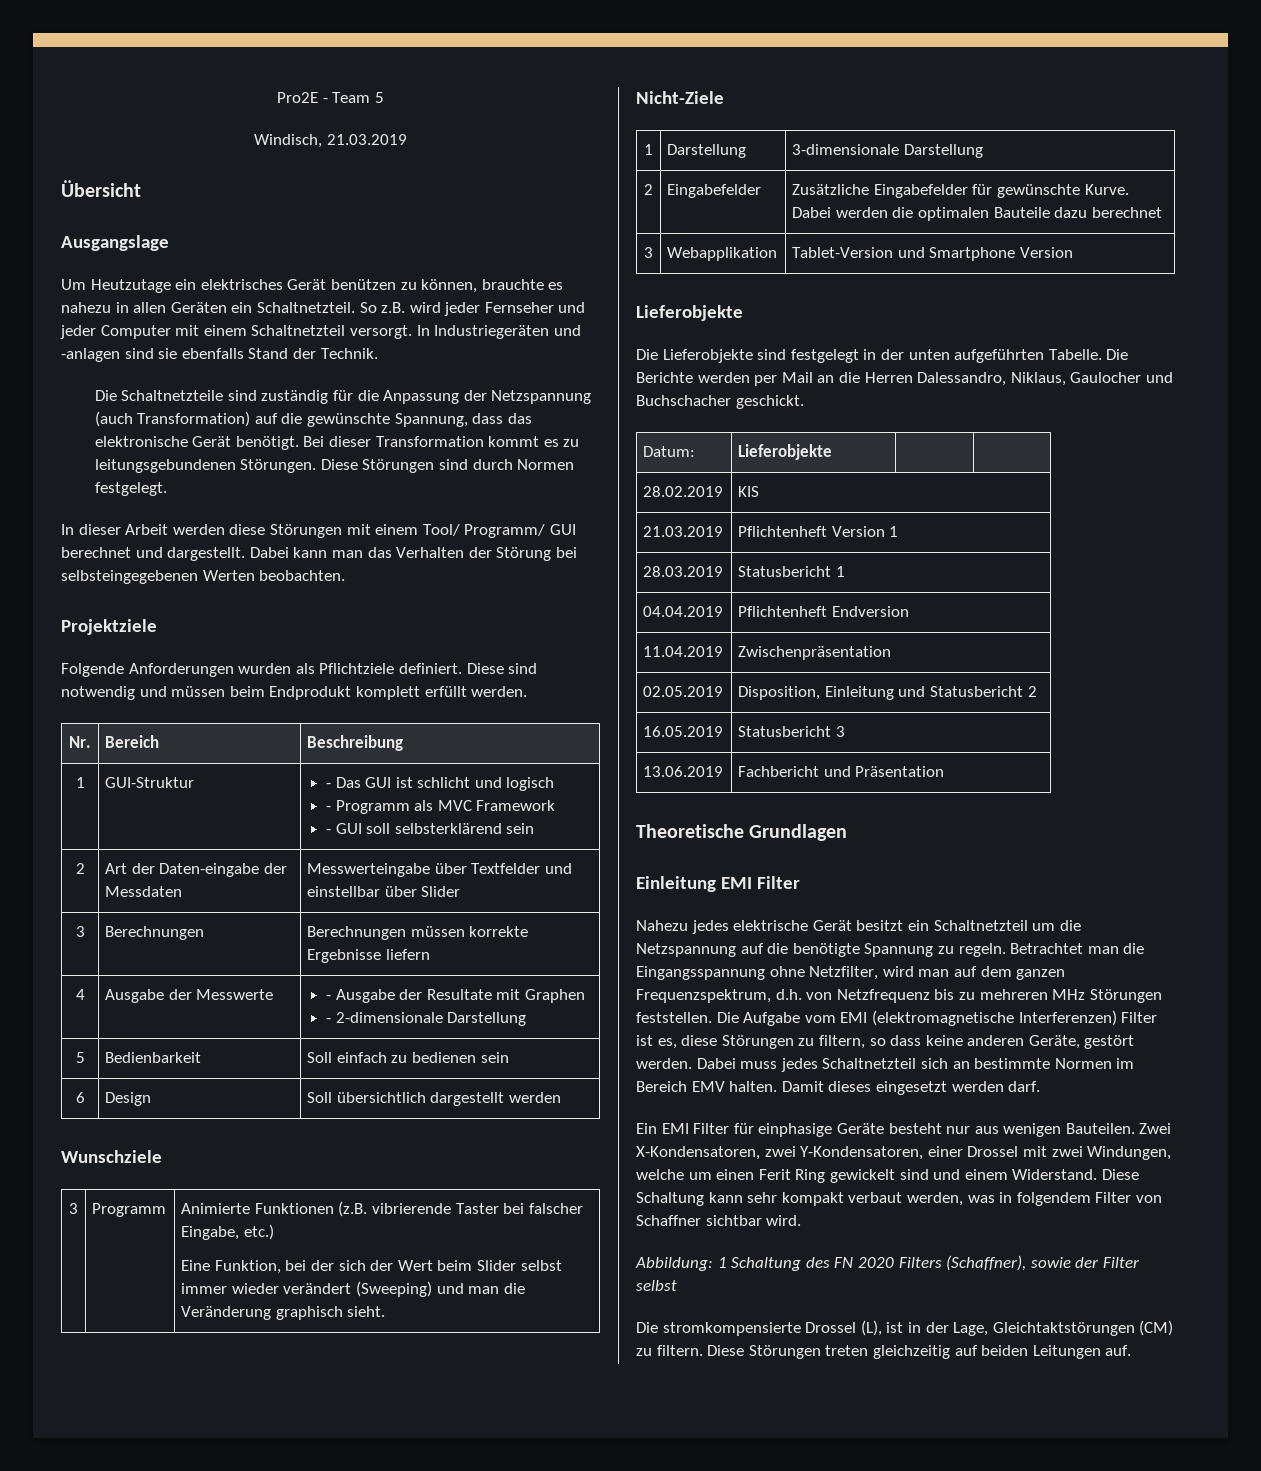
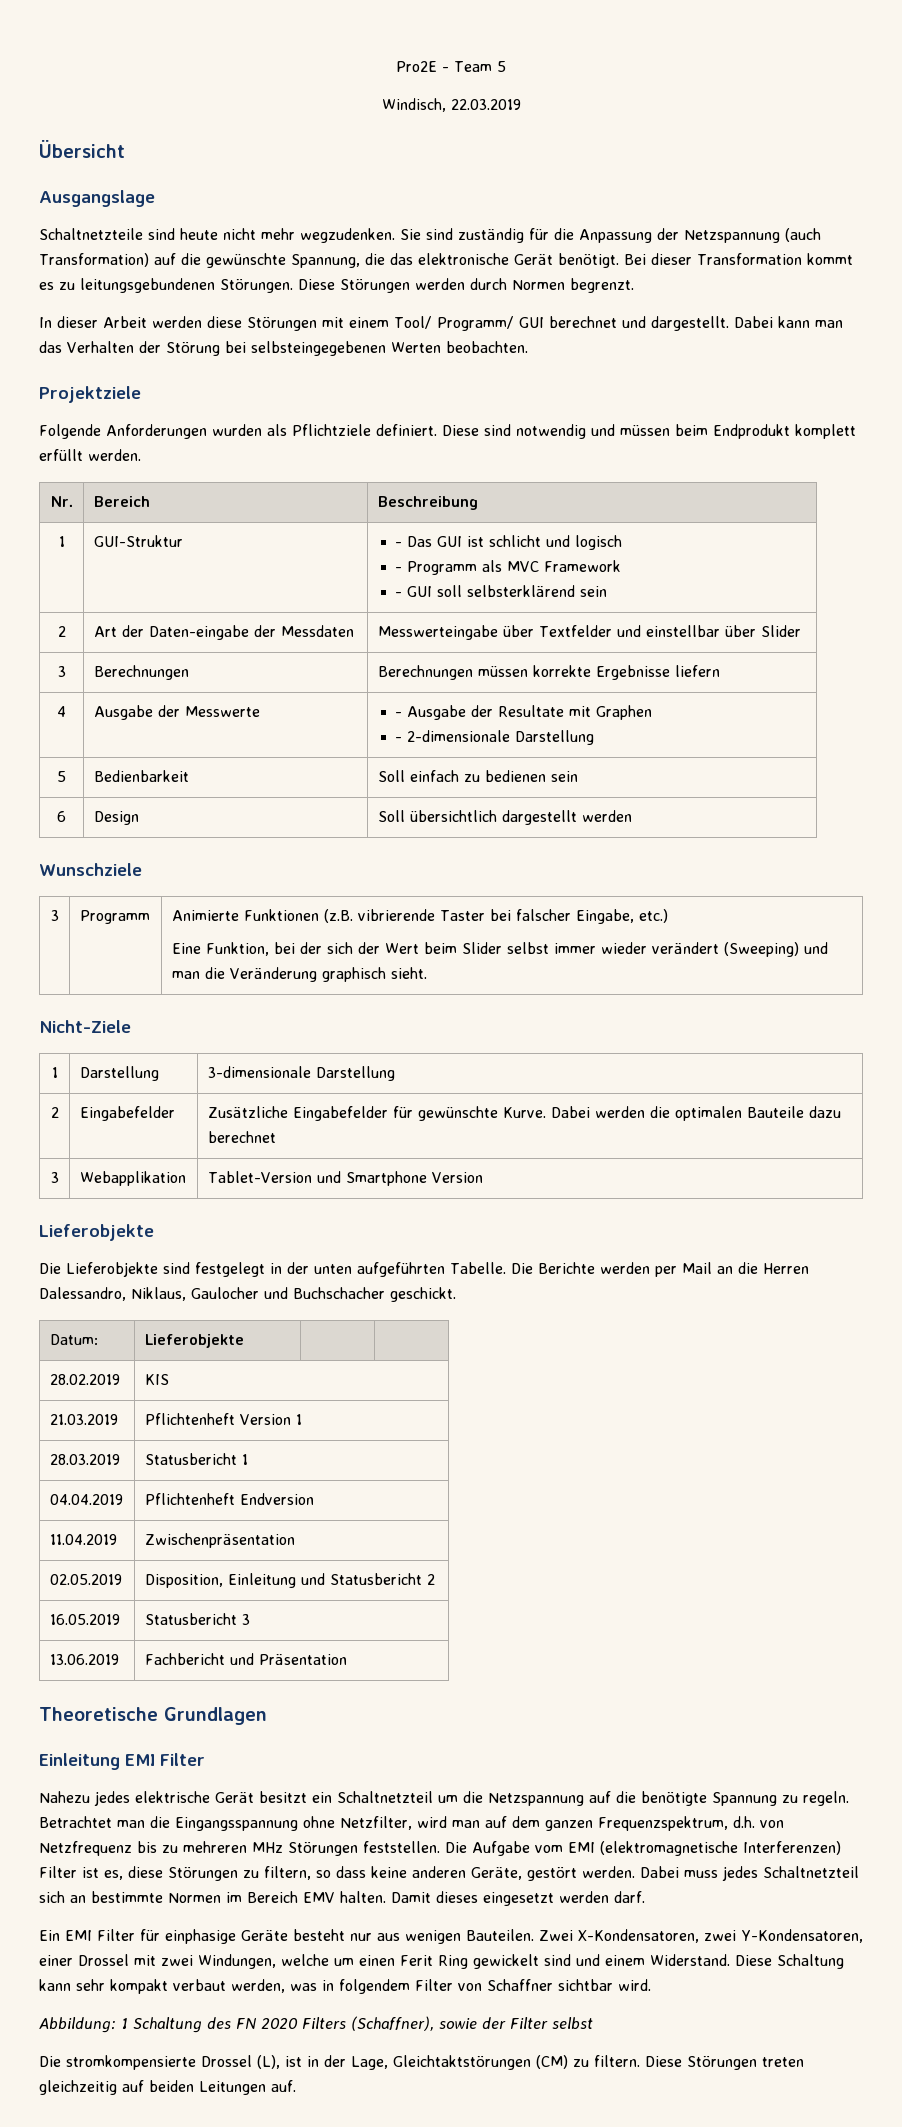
[326,134,407,145] 21.03.2019 -> [450,99,521,110] 22.03.2019
[61,279,564,293] [61,302,586,316] [60,325,581,339] [61,348,378,362] [94,390,224,401] Um Heutzutage ein elektrisches Gerät benützen zu können, brauchte es nahezu in allen Geräten ein Schaltnetzteil. So z.B. wird jeder Fernseher und jeder Computer mit einem Schaltnetzteil versorgt. In Industriegeräten und -anlagen sind sie ebenfalls Stand der Technik. // Die Schaltnetzteile -> [39,228,421,243] Schaltnetzteile sind heute nicht mehr wegzudenken. Sie
[472,413,504,424] dass -> [364,253,385,265] die
[439,459,469,470] sind -> [415,278,465,290] werden
[94,482,167,496] festgelegt. -> [570,278,634,293] begrenzt.

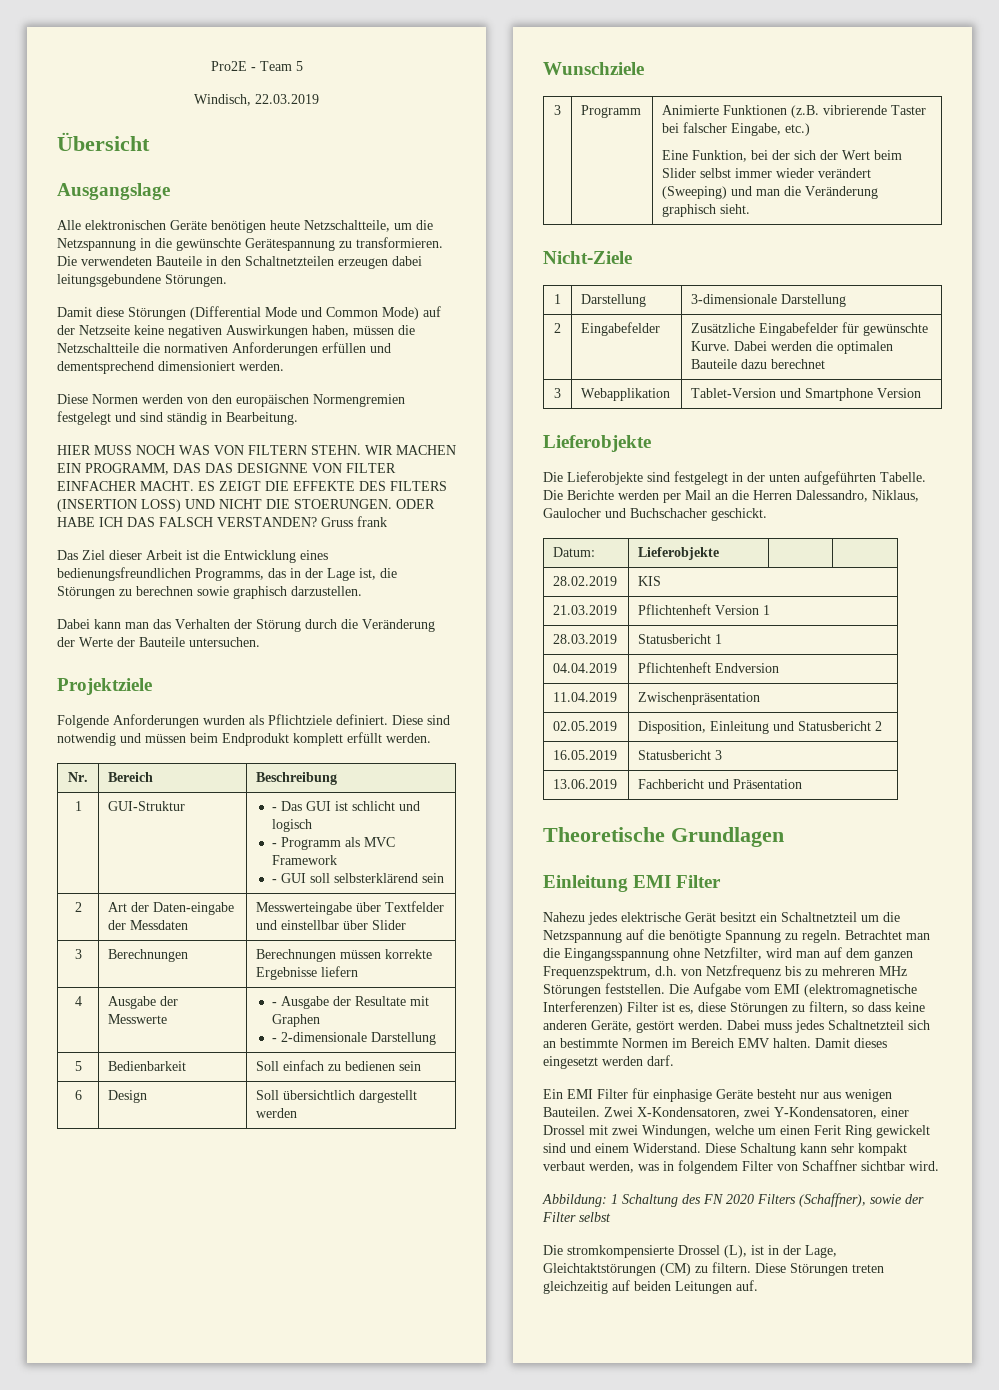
[39,228,821,243] [39,253,853,268] [39,278,634,293] [39,316,729,331] Schaltnetzteile sind heute nicht mehr wegzudenken. Sie sind zuständig für die Anpassung der Netzspannung (auch Transformation) auf die gewünschte Spannung, die das elektronische Gerät benötigt. Bei dieser Transformation kommt es zu leitungsgebundenen Störungen. Diese Störungen werden durch Normen begrenzt. // In dieser Arbeit werden diese Störungen mit einem Tool/ Programm/ GUI berechnet und dargestellt. -> [57,220,433,233] [57,237,443,251] [57,256,422,269] [57,274,227,287] [57,306,441,320] [57,325,415,338] [57,342,391,356] [57,361,284,374] [57,394,405,407] [57,411,298,425] [57,445,456,455] [57,463,396,475] [57,481,447,491] [57,499,435,512] [57,516,387,527] [57,550,328,563] [57,567,397,581] [57,586,362,599] Alle elektronischen Geräte benötigen heute Netzschaltteile, um die Netzspannung in die gewünschte Gerätespannung zu transformieren. Die verwendeten Bauteile in den Schaltnetzteilen erzeugen dabei leitungsgebundene Störungen. // Damit diese Störungen (Differential Mode und Common Mode) auf der Netzseite keine negativen Auswirkungen haben, müssen die Netzschaltteile die normativen Anforderungen erfüllen und dementsprechend dimensioniert werden. // Diese Normen werden von den europäischen Normengremien festgelegt und sind ständig in Bearbeitung. // HIER MUSS NOCH WAS VON FILTERN STEHN. WIR MACHEN EIN PROGRAMM, DAS DAS DESIGNNE VON FILTER EINFACHER MACHT. ES ZEIGT DIE EFFEKTE DES FILTERS (INSERTION LOSS) UND NICHT DIE STOERUNGEN. ODER HABE ICH DAS FALSCH VERSTANDEN? Gruss frank // Das Ziel dieser Arbeit ist die Entwicklung eines bedienungsfreundlichen Programms, das in der Lage ist, die Störungen zu berechnen sowie graphisch darzustellen. //
[225,341,528,356] bei selbsteingegebenen Werten beobachten. -> [305,619,435,632] [57,637,260,647] durch die Veränderung der Werte der Bauteile untersuchen.

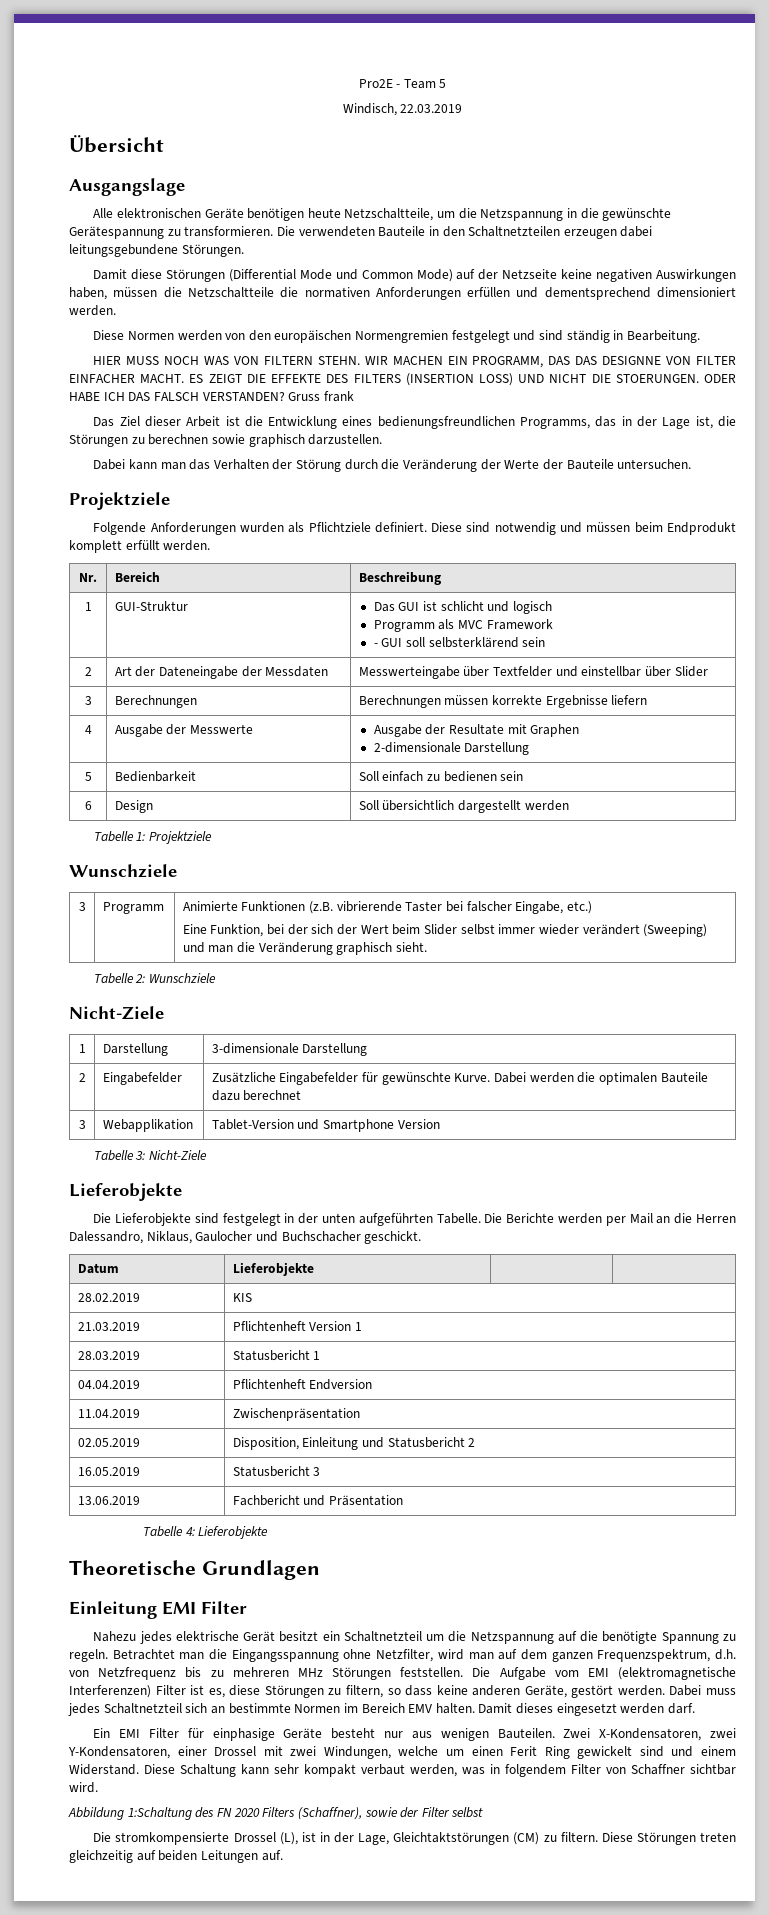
[271,807,277,811] - -> (188, 606) none
[271,843,277,847] - -> (552, 607) none
[153,902,235,915] Daten-eingabe -> [159,666,239,679] Dateneingabe
[271,1002,277,1006] - -> (254, 729) none
[271,1038,277,1042] - -> (580, 730) none
(298, 1113) none -> [93,831,212,844] // Tabelle 1: Projektziele
(751, 209) none -> [93,973,216,984] // Tabelle 2: Wunschziele
(922, 393) none -> [93,1150,207,1161] // Tabelle 3: Nicht-Ziele
[553,547,596,557] Datum: -> [77,1263,119,1274] Datum
(803, 784) none -> [142,1526,269,1539] // Tabelle 4: Lieferobjekte
[542,1194,678,1207] Abbildung: 1 Schaltung -> [68,1807,192,1820] Abbildung 1:Schaltung

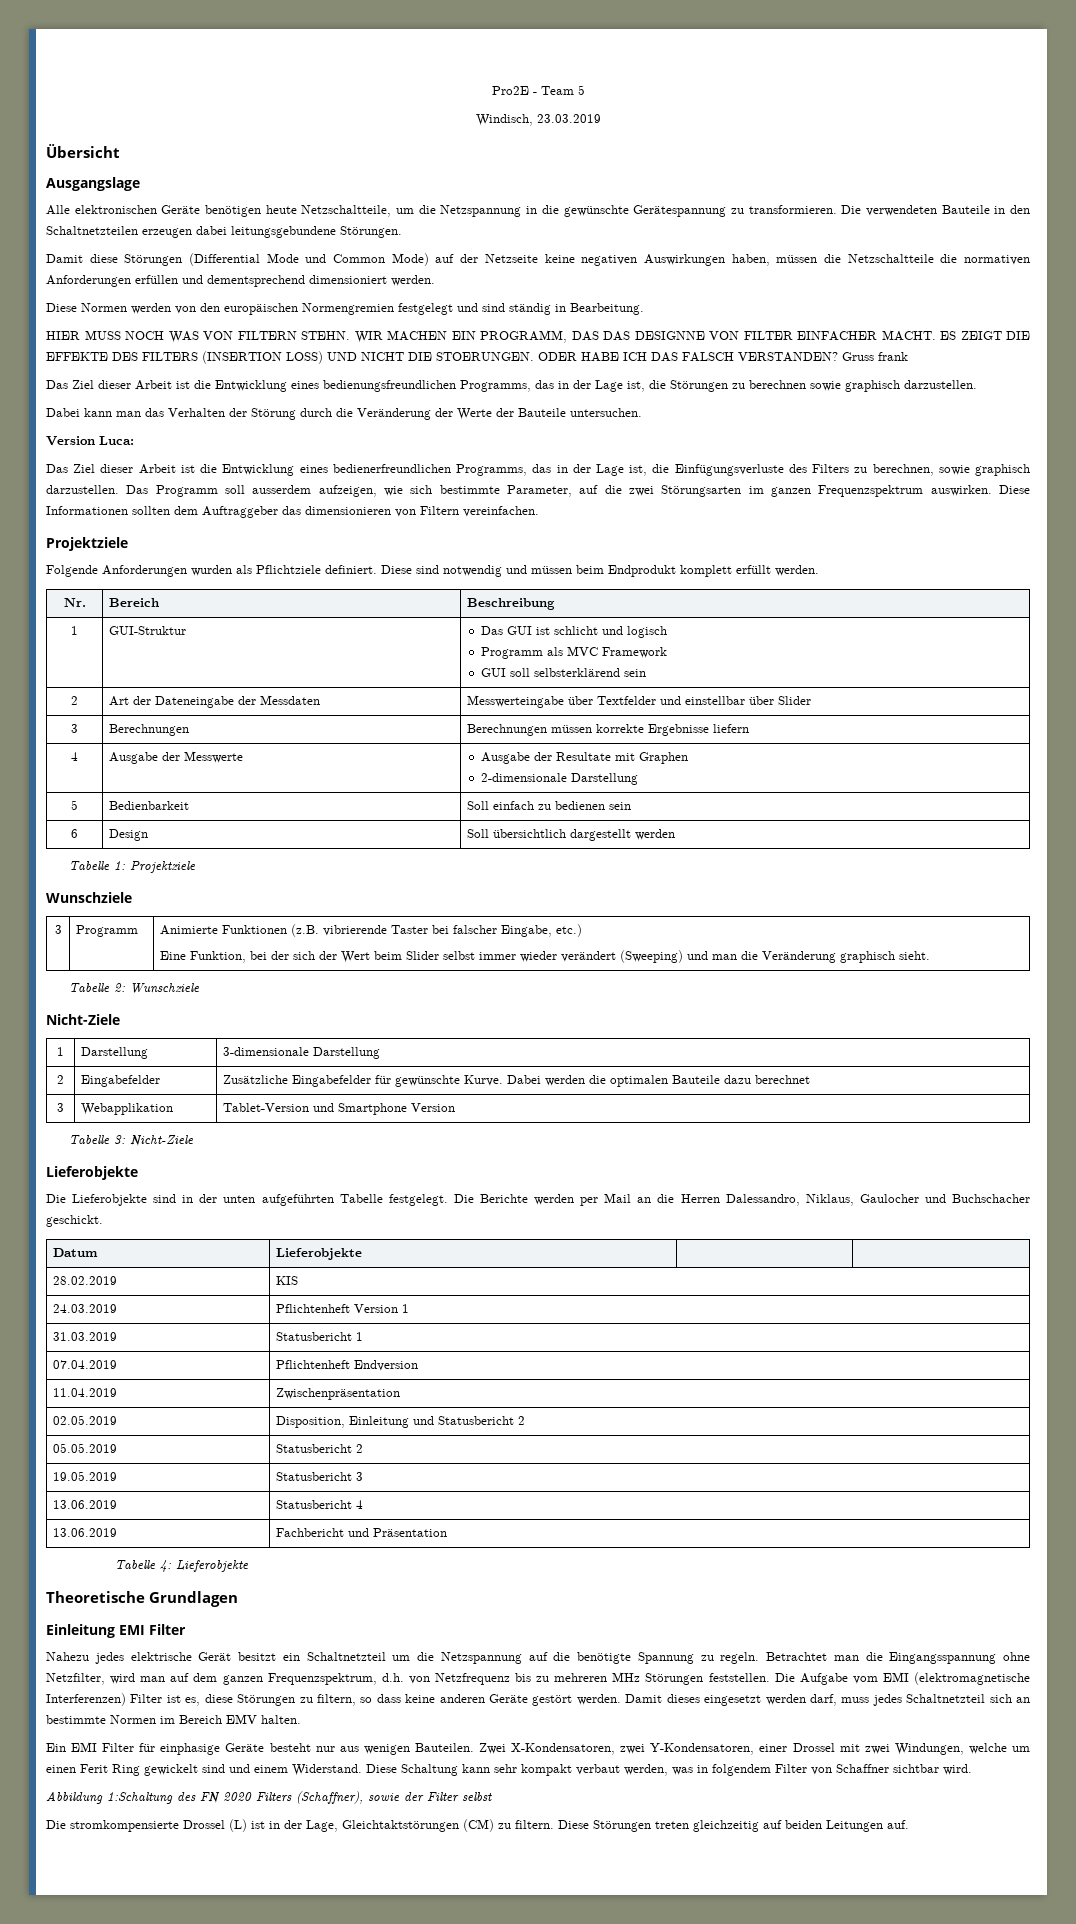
[400,104,463,113] 22.03.2019 -> [536,114,601,123] 23.03.2019
(692, 464) none -> [46,436,134,446] [46,464,1031,476] [46,485,1031,497] [46,506,539,518] // Version Luca: // Das Ziel dieser Arbeit ist die Entwicklung eines bedienerfreundlichen Programms, das in der Lage ist, die Einfügungsverluste des Filters zu berechnen, sowie graphisch darzustellen. Das Programm soll ausserdem aufzeigen, wie sich bestimmte Parameter, auf die zwei Störungsarten im ganzen Frequenzspektrum auswirken. Diese Informationen sollten dem Auftraggeber das dimensionieren von Filtern vereinfachen.
[373,643,378,647] - -> (667, 652) none
[222,1213,281,1226] festgelegt -> (177, 1198) none
[436,1213,481,1224] Tabelle. -> [339,1194,448,1206] Tabelle festgelegt.
[77,1322,140,1331] 21.03.2019 -> [52,1304,117,1313] 24.03.2019
[77,1351,140,1360] 28.03.2019 -> [52,1332,117,1341] 31.03.2019
[77,1380,140,1389] 04.04.2019 -> [52,1360,117,1369] 07.04.2019
[77,1467,140,1476] 16.05.2019 -> [52,1443,117,1453] [275,1444,363,1453] [52,1471,117,1481] 05.05.2019 | Statusbericht 2 // 19.05.2019
(321, 1471) none -> [52,1500,117,1509] [275,1500,363,1509] // 13.06.2019 | Statusbericht 4
[524,1685,567,1698] Geräte, -> [489,1694,529,1703] Geräte
[669,1685,702,1696] Dabei -> [625,1694,837,1706] Damit dieses eingesetzt werden darf,
[478,1703,696,1716] Damit dieses eingesetzt werden darf. -> (301, 1719) none
[279,1832,298,1845] (L), -> [229,1819,247,1832] (L)

